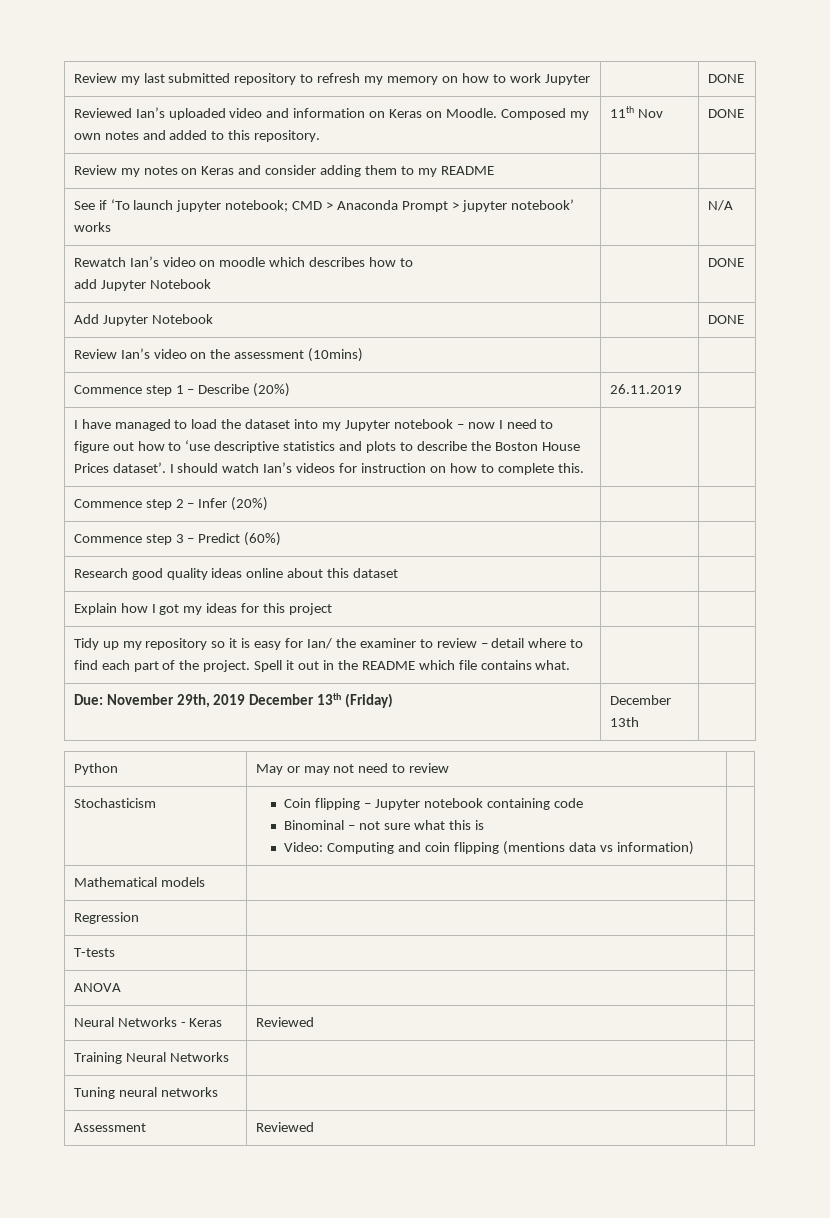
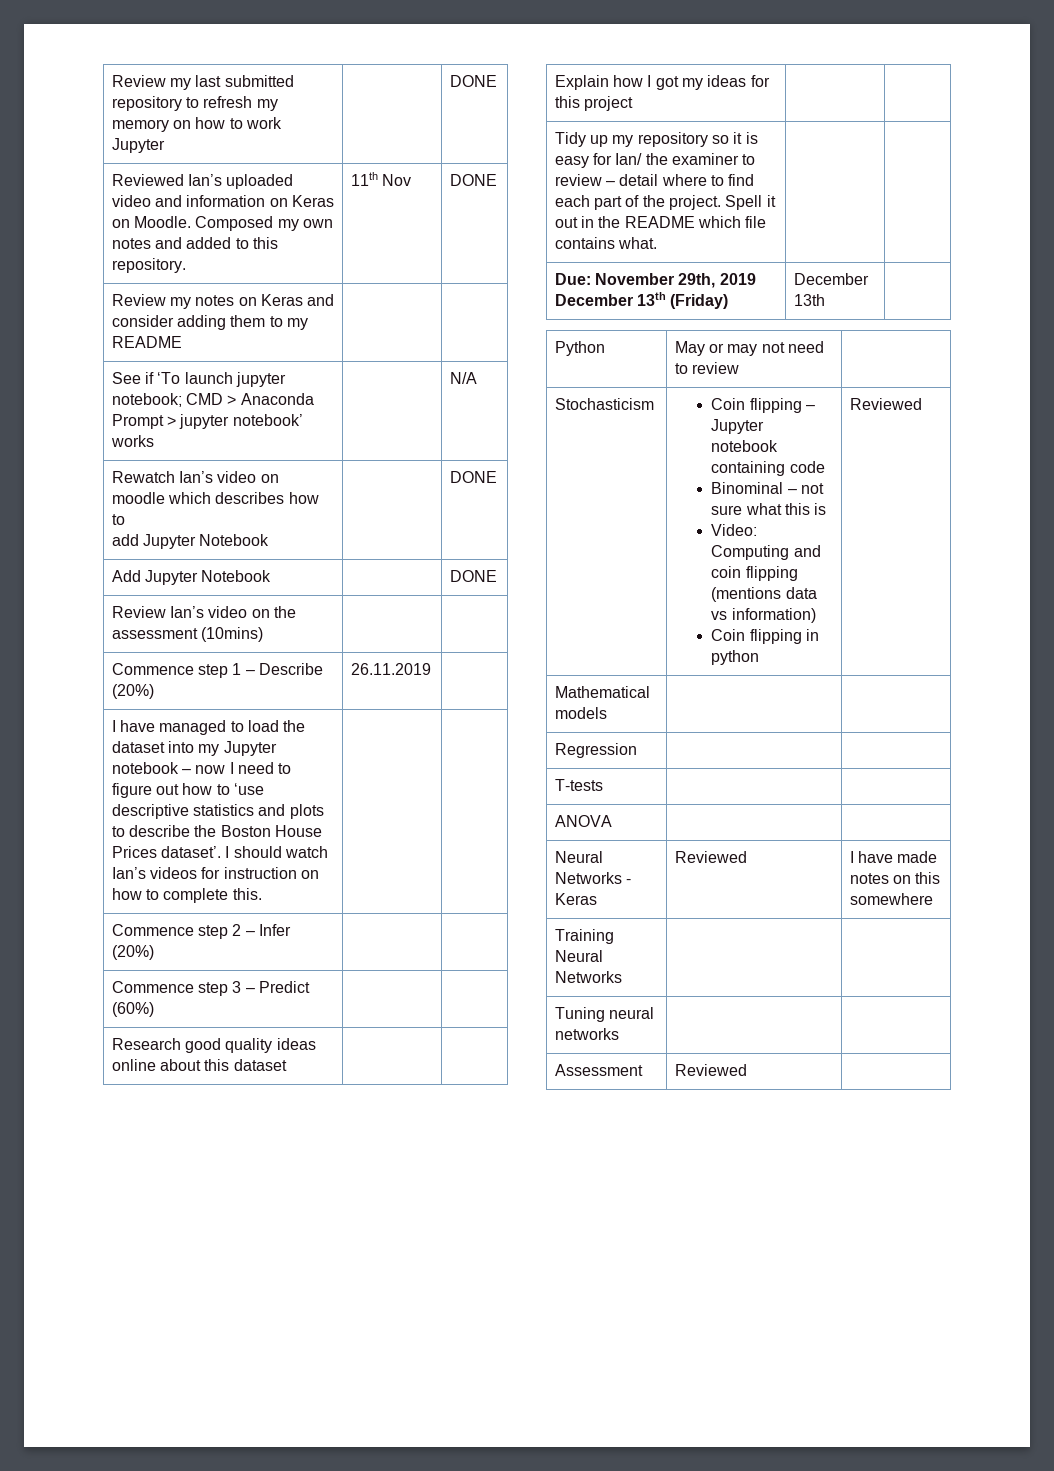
(694, 848) | -> [711,629,820,644] [711,650,760,665] [849,398,922,410] // Coin flipping in python | Reviewed
(314, 1022) none -> [849,851,938,863] [849,872,941,884] [849,893,933,905] I have made notes on this somewhere

